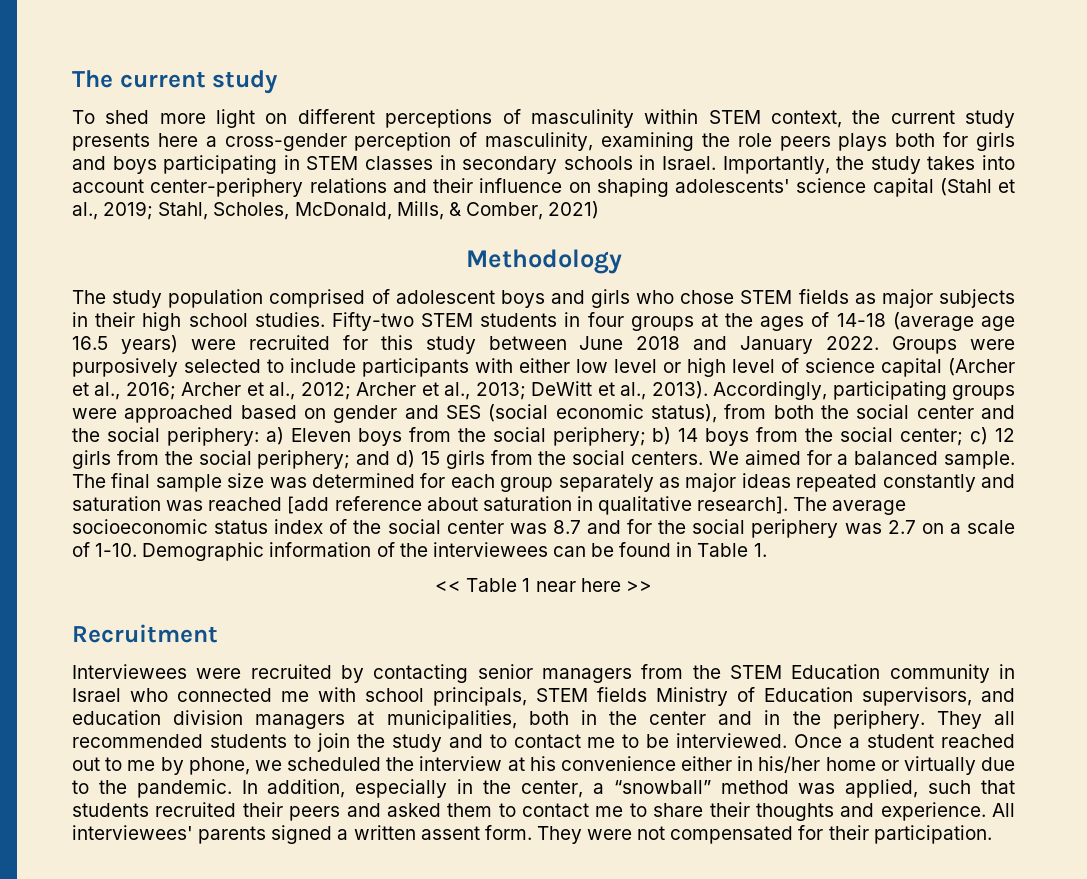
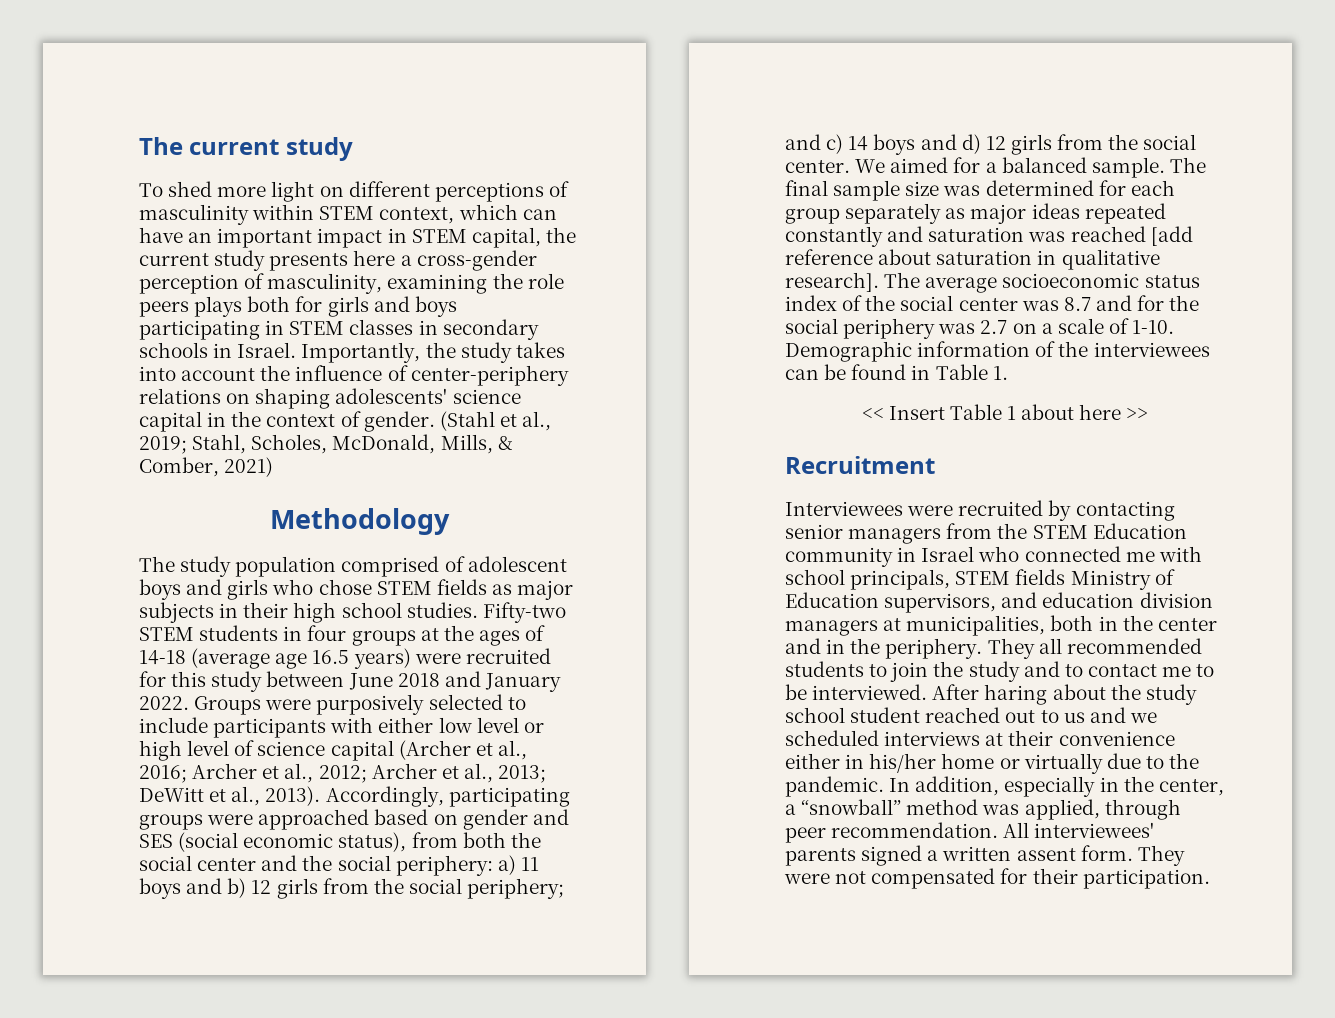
(842, 119) none -> [458,204,557,220] [139,227,541,248] which can have an important impact in STEM capital,
[150,178,563,197] center-periphery relations and their influence -> [260,365,569,386] [139,388,221,404] the influence of center-periphery relations
(934, 187) none -> [207,411,435,432] in the context of gender.
[290,427,989,446] Eleven boys from the social periphery; b) 14 boys from the social center; c) -> [520,857,539,871] [139,878,247,899] 11 boys and b)
[396,450,703,469] d) 15 girls from the social centers. -> [826,134,1197,155] [785,160,850,173] c) 14 boys and d) 12 girls from the social center.
(462, 586) none -> [888,406,945,420] Insert
[535,581,576,592] near -> [1021,404,1075,420] about
[794,734,1015,748] [72,756,556,775] Once a student reached out to me by phone, we scheduled the interview at his -> [932,684,1197,705] [785,707,1157,723] [785,730,1054,746] After haring about the study school student reached out to us and we scheduled interviews at their
[928,780,1016,794] [72,802,986,821] such that students recruited their peers and asked them to contact me to share their thoughts and experience. -> [1104,799,1181,820] [785,822,999,843] through peer recommendation.

